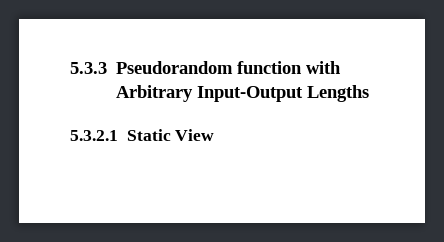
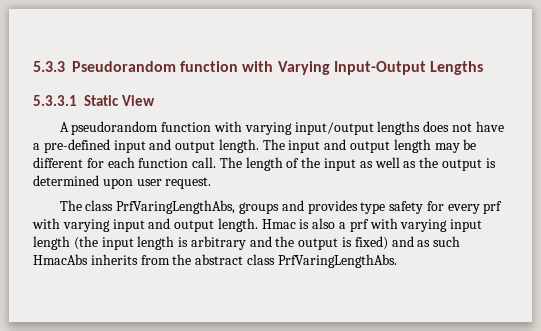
[115,85,193,102] Arbitrary -> [277,61,330,75] Varying
[70,130,118,141] 5.3.2.1 -> [33,95,77,106] 5.3.3.1
(215, 135) none -> [59,121,504,135] [33,139,477,153] [33,157,496,171] [33,175,212,189] [59,200,503,214] [32,218,483,232] [33,236,461,250] [33,254,397,268] // A pseudorandom function with varying input/output lengths does not have a pre-defined input and output length. The input and output length may be different for each function call. The length of the input as well as the output is determined upon user request. // The class PrfVaringLengthAbs, groups and provides type safety for every prf with varying input and output length. Hmac is also a prf with varying input length (the input length is arbitrary and the output is fixed) and as such HmacAbs inherits from the abstract class PrfVaringLengthAbs.

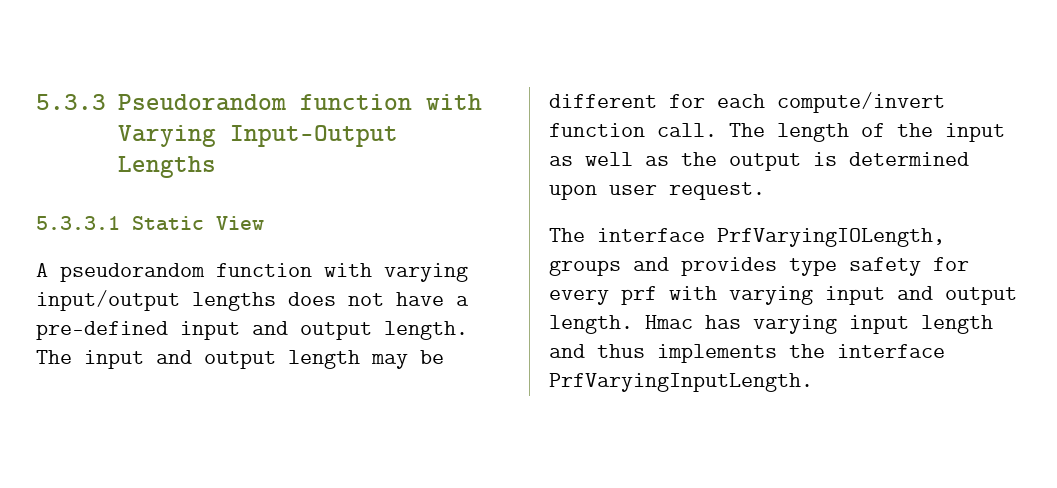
(135, 162) none -> [777,92,945,113] compute/invert
[85,200,236,214] class PrfVaringLengthAbs, -> [597,228,945,247] interface PrfVaryingIOLength,
[299,218,483,232] [33,236,461,250] [33,254,397,268] is also a prf with varying input length (the input length is arbitrary and the output is fixed) and as such HmacAbs inherits from the abstract class PrfVaringLengthAbs. -> [705,315,993,334] [549,344,945,363] [549,373,813,392] has varying input length and thus implements the interface PrfVaryingInputLength.

